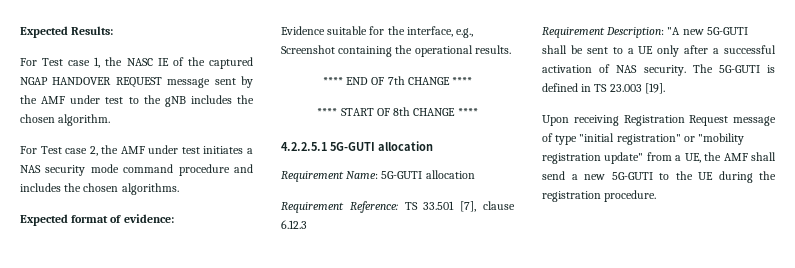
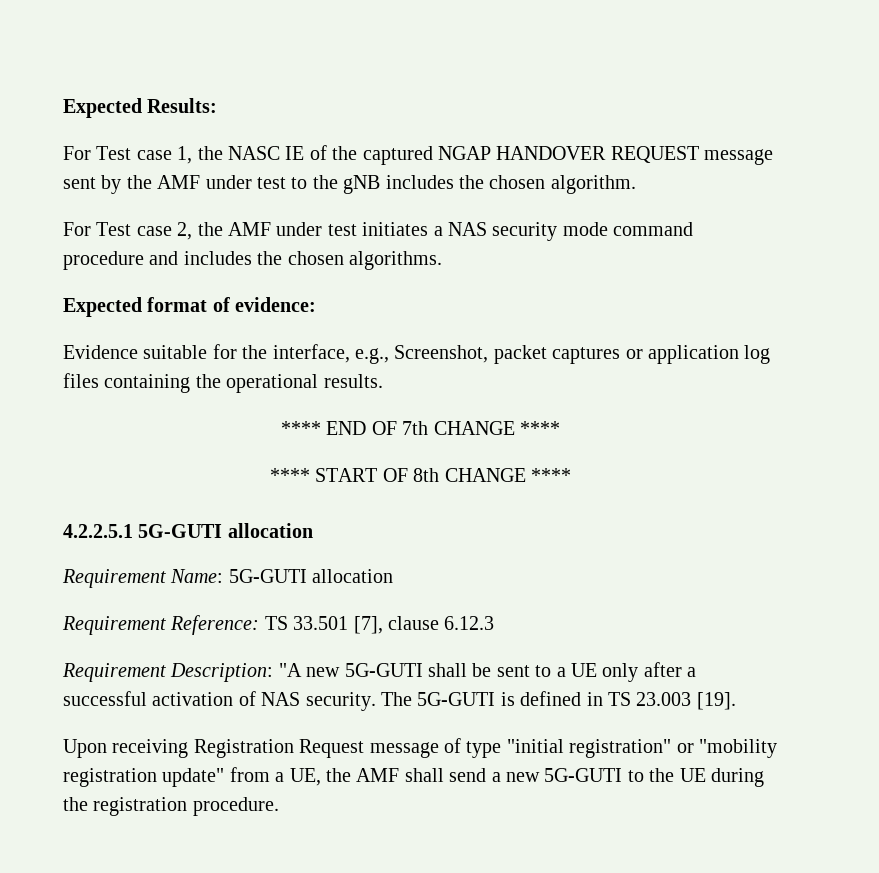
[281,45,335,54] Screenshot -> [394,345,771,364] [63,373,99,388] Screenshot, packet captures or application log files

